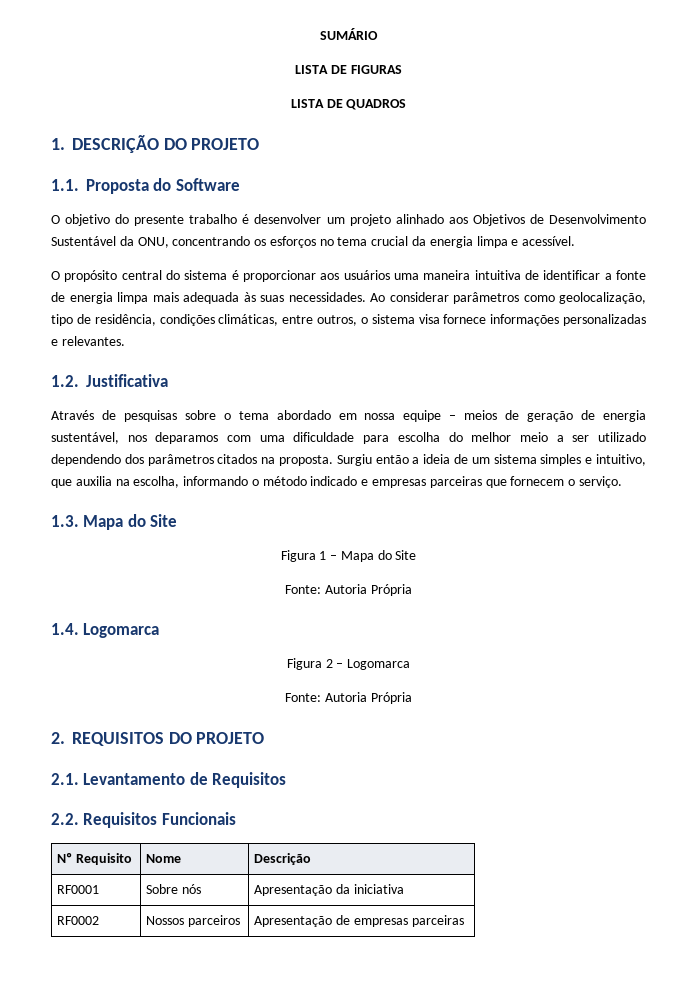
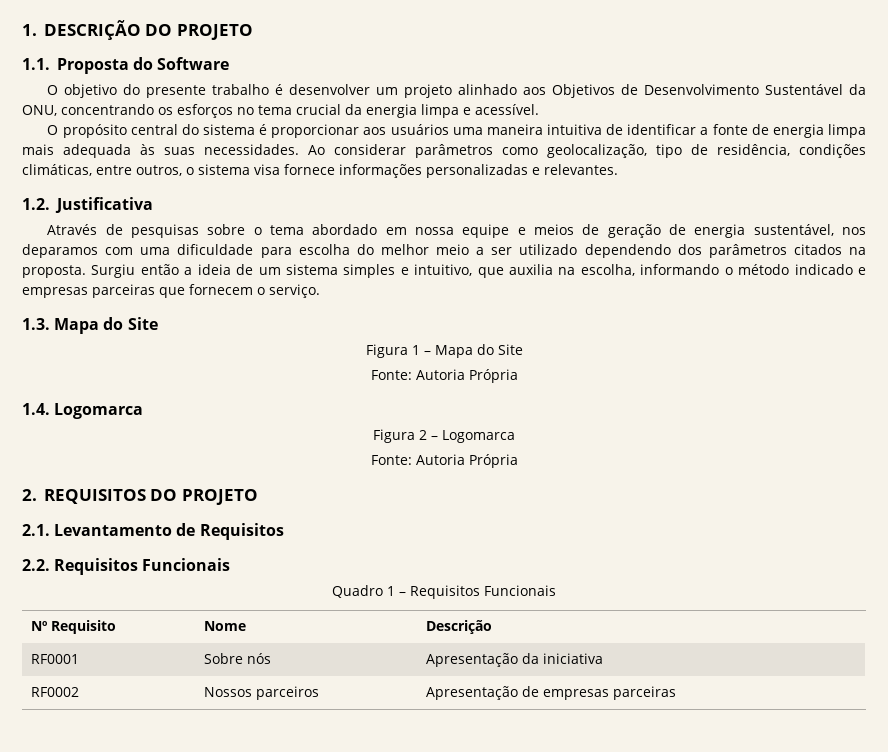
[320,28,378,40] [295,65,402,74] [290,99,407,110] SUMÁRIO // LISTA DE FIGURAS // LISTA DE QUADROS // -> (22, 30) none
[449,415,457,420] – -> [517,227,526,235] e
(236, 818) none -> [332,585,556,599] // Quadro 1 – Requisitos Funcionais

